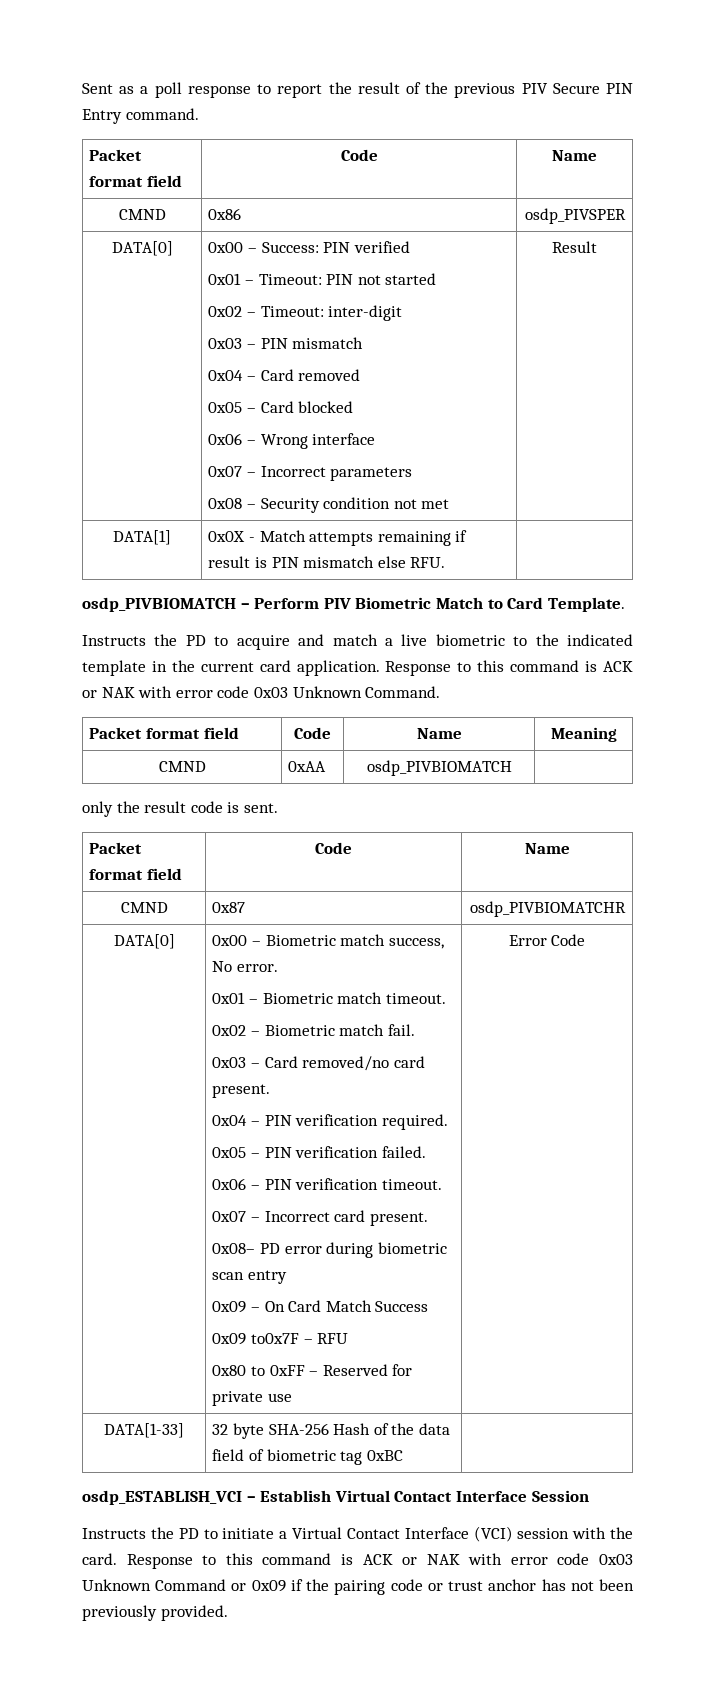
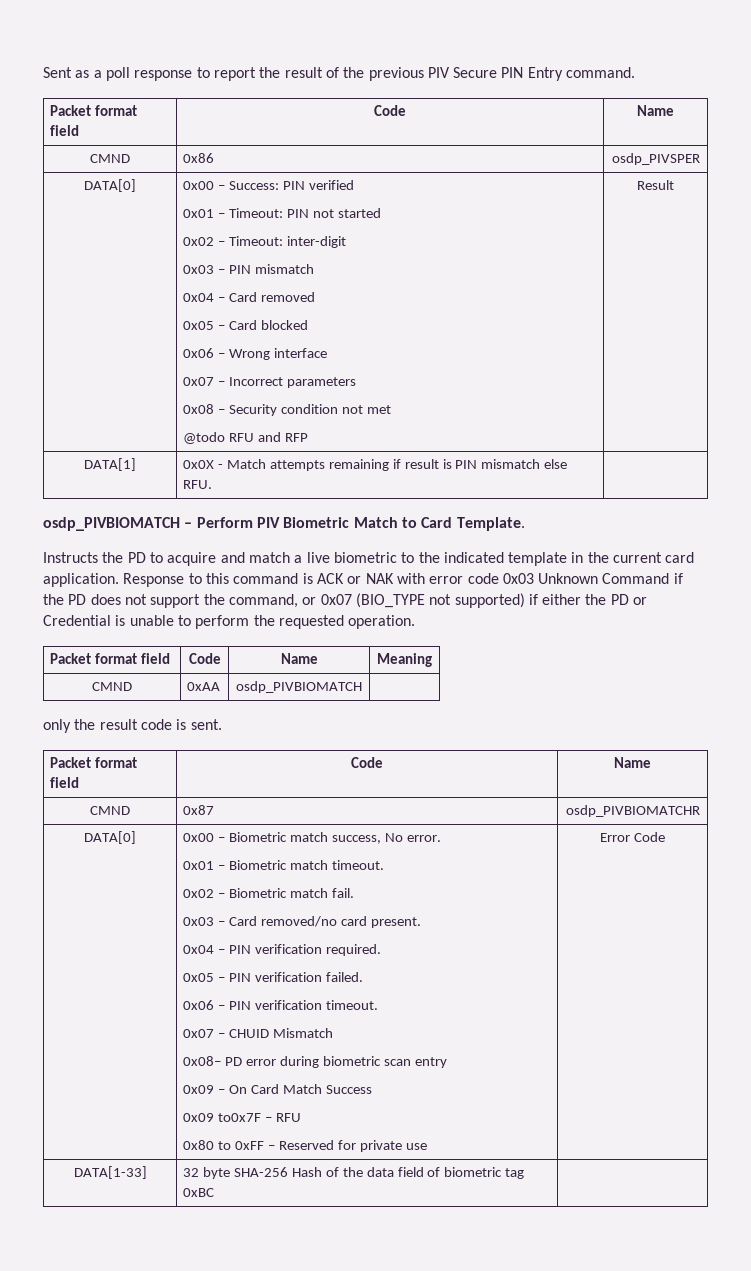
(450, 504) none -> [183,432,308,444] // @todo RFU and RFP
[365,686,441,698] Command. -> [602,573,683,584] [43,593,648,608] [43,615,416,629] Command if the PD does not support the command, or 0x07 (BIO_TYPE not supported) if either the PD or Credential is unable to perform the requested operation.
[264,1210,428,1226] Incorrect card present. -> [228,1028,333,1038] CHUID Mismatch
[82,1490,589,1505] [82,1526,633,1542] [82,1553,633,1569] [82,1579,634,1595] [82,1605,228,1621] // osdp_ESTABLISH_VCI – Establish Virtual Contact Interface Session // Instructs the PD to initiate a Virtual Contact Interface (VCI) session with the card. Response to this command is ACK or NAK with error code 0x03 Unknown Command or 0x09 if the pairing code or trust anchor has not been previously provided. -> (215, 1192) none

